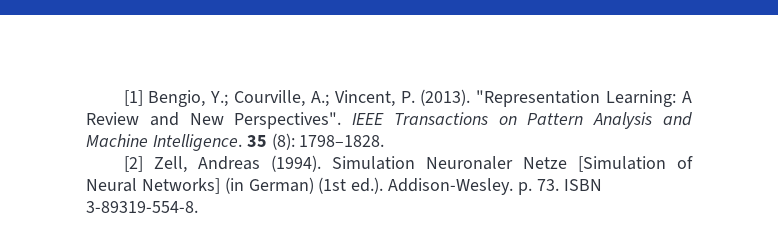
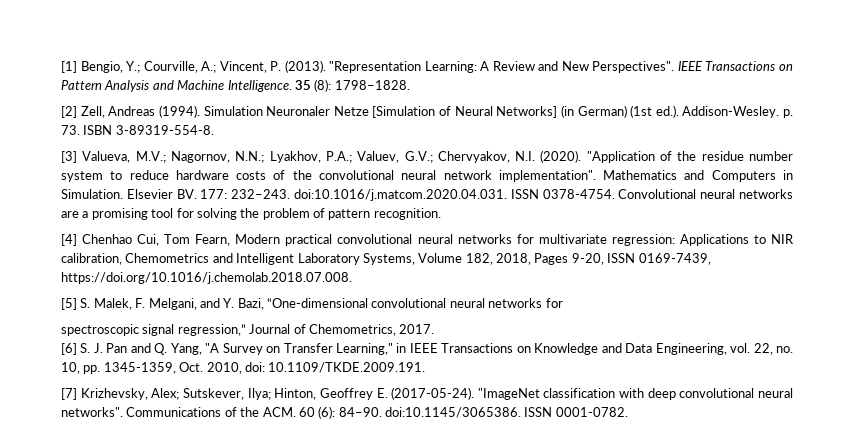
(198, 207) none -> [61,150,793,163] [61,170,794,182] [61,189,793,201] [61,208,441,220] [61,234,795,246] [61,253,711,265] [61,272,352,284] [61,298,563,310] [61,324,435,336] [61,343,794,355] [61,362,426,374] [61,387,793,400] [61,406,628,419] // [3] Valueva, M.V.; Nagornov, N.N.; Lyakhov, P.A.; Valuev, G.V.; Chervyakov, N.I. (2020). "Application of the residue number system to reduce hardware costs of the convolutional neural network implementation". Mathematics and Computers in Simulation. Elsevier BV. 177: 232–243. doi:10.1016/j.matcom.2020.04.031. ISSN 0378-4754. Convolutional neural networks are a promising tool for solving the problem of pattern recognition. // [4] Chenhao Cui, Tom Fearn, Modern practical convolutional neural networks for multivariate regression: Applications to NIR calibration, Chemometrics and Intelligent Laboratory Systems, Volume 182, 2018, Pages 9-20, ISSN 0169-7439, https://doi.org/10.1016/j.chemolab.2018.07.008. // [5] S. Malek, F. Melgani, and Y. Bazi, “One-dimensional convolutional neural networks for // spectroscopic signal regression,” Journal of Chemometrics, 2017. // [6] S. J. Pan and Q. Yang, "A Survey on Transfer Learning," in IEEE Transactions on Knowledge and Data Engineering, vol. 22, no. 10, pp. 1345-1359, Oct. 2010, doi: 10.1109/TKDE.2009.191. // [7] Krizhevsky, Alex; Sutskever, Ilya; Hinton, Geoffrey E. (2017-05-24). "ImageNet classification with deep convolutional neural networks". Communications of the ACM. 60 (6): 84–90. doi:10.1145/3065386. ISSN 0001-0782.

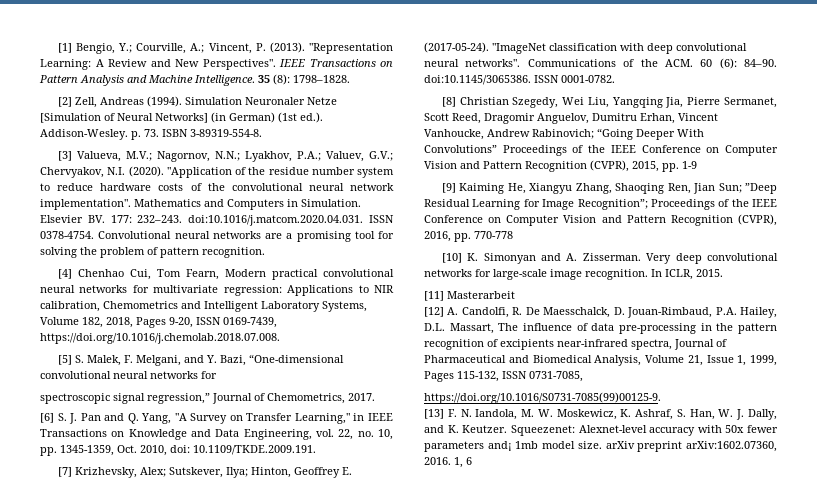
(628, 412) none -> [441,97,777,108] [424,113,718,124] [424,128,704,140] [424,145,778,156] [424,160,697,172] [441,183,777,194] [424,199,777,210] [424,214,777,226] [424,231,513,242] [441,253,778,264] [424,269,723,280] [424,291,515,301] [424,307,777,318] [424,323,777,334] [424,339,727,350] [424,355,777,366] [424,371,583,382] [424,392,661,404] [424,409,777,420] [424,425,778,436] [424,441,777,452] [424,457,472,468] // [8] Christian Szegedy, Wei Liu, Yangqing Jia, Pierre Sermanet, Scott Reed, Dragomir Anguelov, Dumitru Erhan, Vincent Vanhoucke, Andrew Rabinovich; “Going Deeper With Convolutions” Proceedings of the IEEE Conference on Computer Vision and Pattern Recognition (CVPR), 2015, pp. 1-9 // [9] Kaiming He, Xiangyu Zhang, Shaoqing Ren, Jian Sun; ”Deep Residual Learning for Image Recognition”; Proceedings of the IEEE Conference on Computer Vision and Pattern Recognition (CVPR), 2016, pp. 770-778 // [10] K. Simonyan and A. Zisserman. Very deep convolutional networks for large-scale image recognition. In ICLR, 2015. // [11] Masterarbeit // [12] A. Candolfi, R. De Maesschalck, D. Jouan-Rimbaud, P.A. Hailey, D.L. Massart, The influence of data pre-processing in the pattern recognition of excipients near-infrared spectra, Journal of Pharmaceutical and Biomedical Analysis, Volume 21, Issue 1, 1999, Pages 115-132, ISSN 0731-7085, // https://doi.org/10.1016/S0731-7085(99)00125-9. // [13] F. N. Iandola, M. W. Moskewicz, K. Ashraf, S. Han, W. J. Dally, and K. Keutzer. Squeezenet: Alexnet-level accuracy with 50x fewer parameters and¡ 1mb model size. arXiv preprint arXiv:1602.07360, 2016. 1, 6

